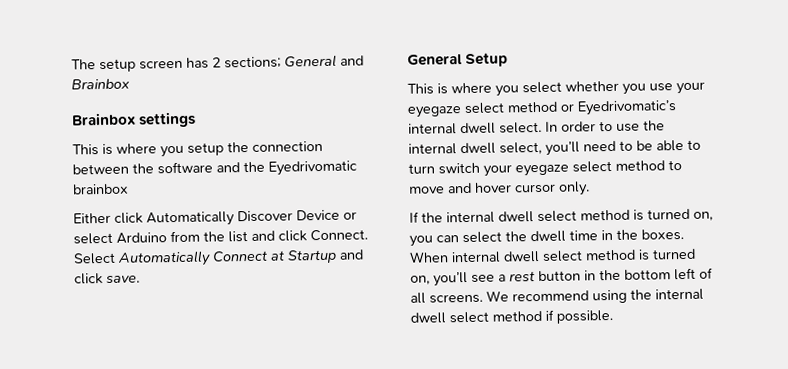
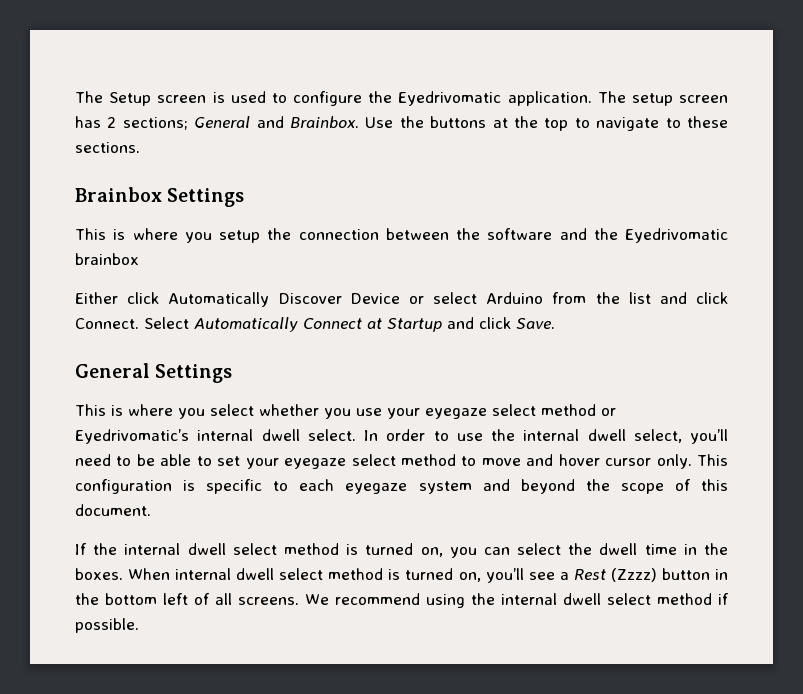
[71,59,96,70] The -> [75,91,626,106] The Setup screen is used to configure the Eyedrivomatic application. The
[71,78,130,90] [71,111,197,128] Brainbox // Brainbox settings -> [290,116,728,131] [75,142,140,153] [75,187,245,207] Brainbox. Use the buttons at the top to navigate to these sections. // Brainbox Settings
[106,274,140,283] [407,52,509,68] save. // General Setup -> [516,318,555,329] [75,363,233,383] Save. // General Settings
[408,162,480,175] turn switch -> [217,456,241,466] set
(590, 188) none -> [697,454,728,466] [75,479,729,494] [75,504,151,516] This configuration is specific to each eyegaze system and beyond the scope of this document.
[509,271,535,282] rest -> [573,568,657,582] Rest (Zzzz)

